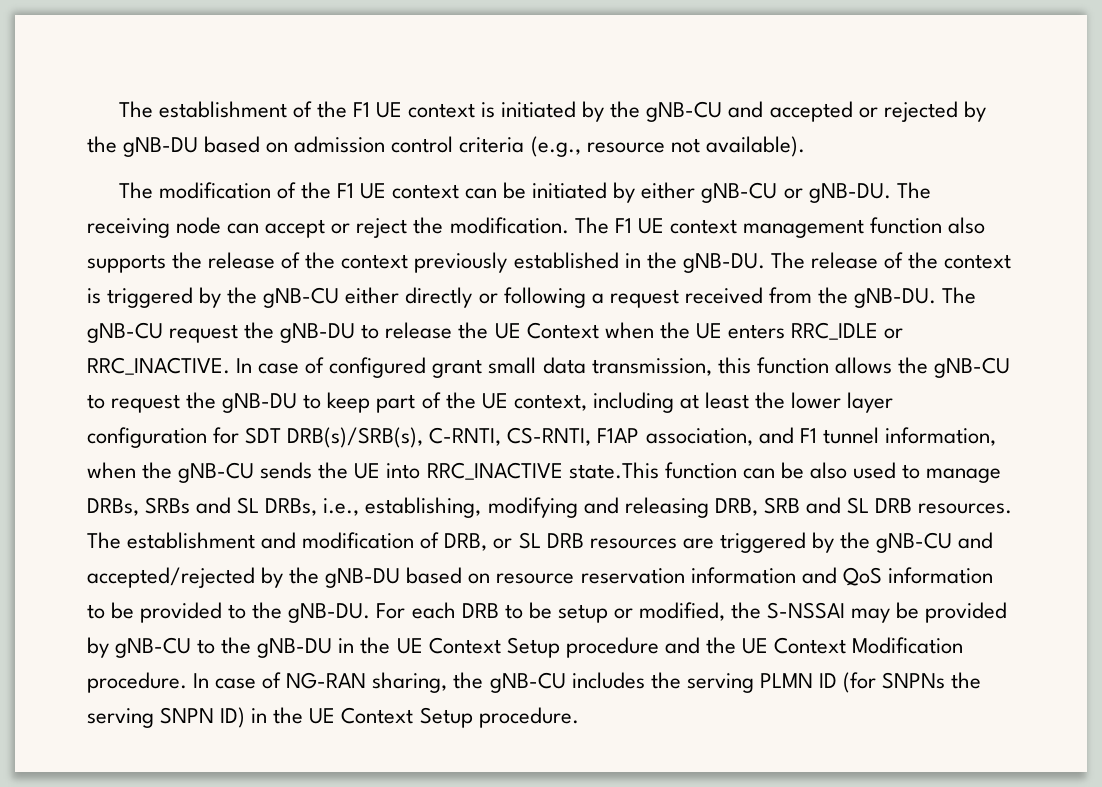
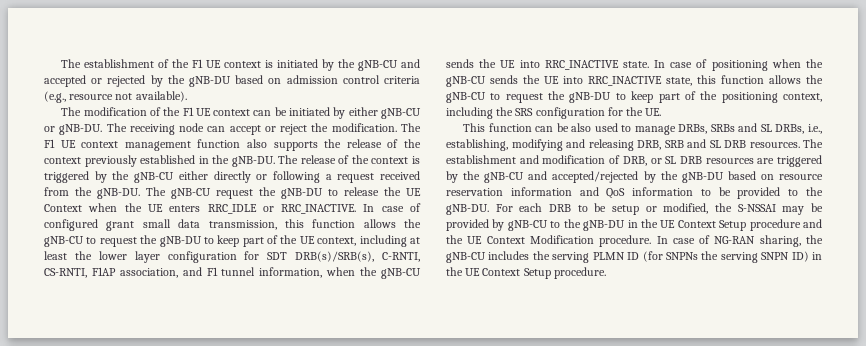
[568,462,659,479] state.This -> [622,59,823,71] [446,75,823,87] [446,91,822,103] [446,107,662,119] [463,123,486,132] state. In case of positioning when the gNB-CU sends the UE into RRC_INACTIVE state, this function allows the gNB-CU to request the gNB-DU to keep part of the positioning context, including the SRS configuration for the UE. // This

